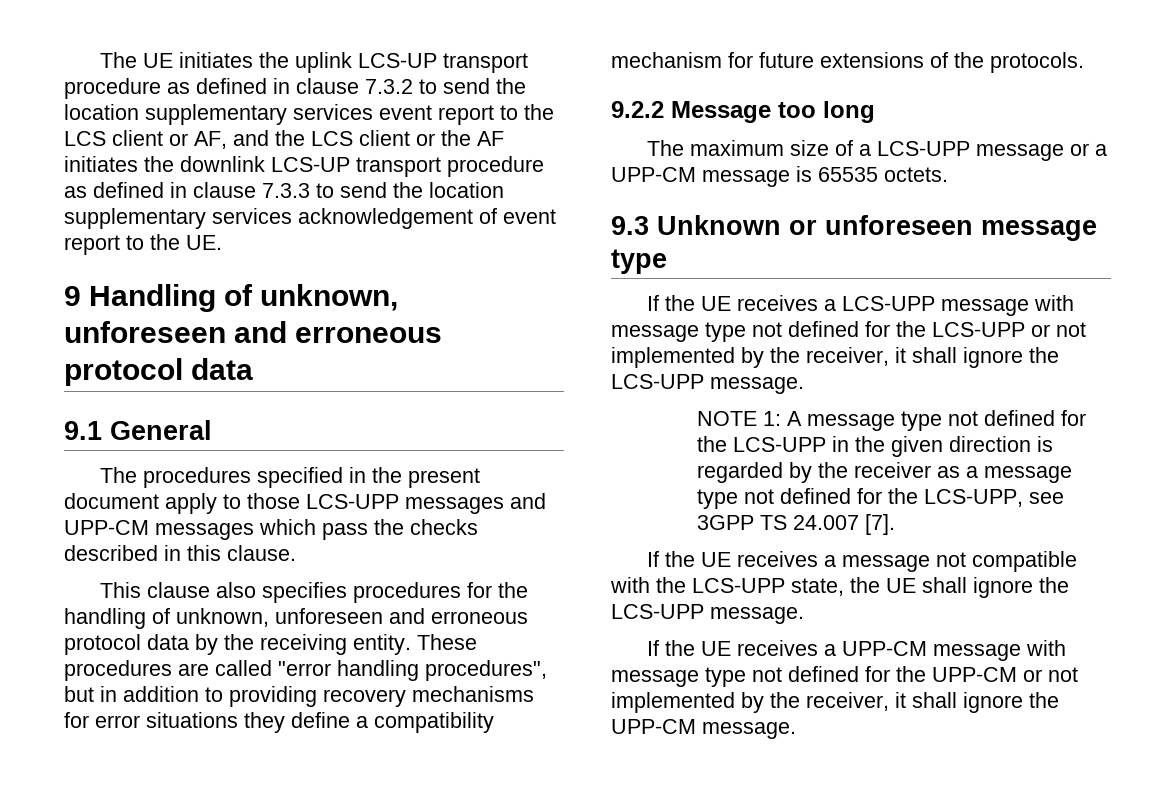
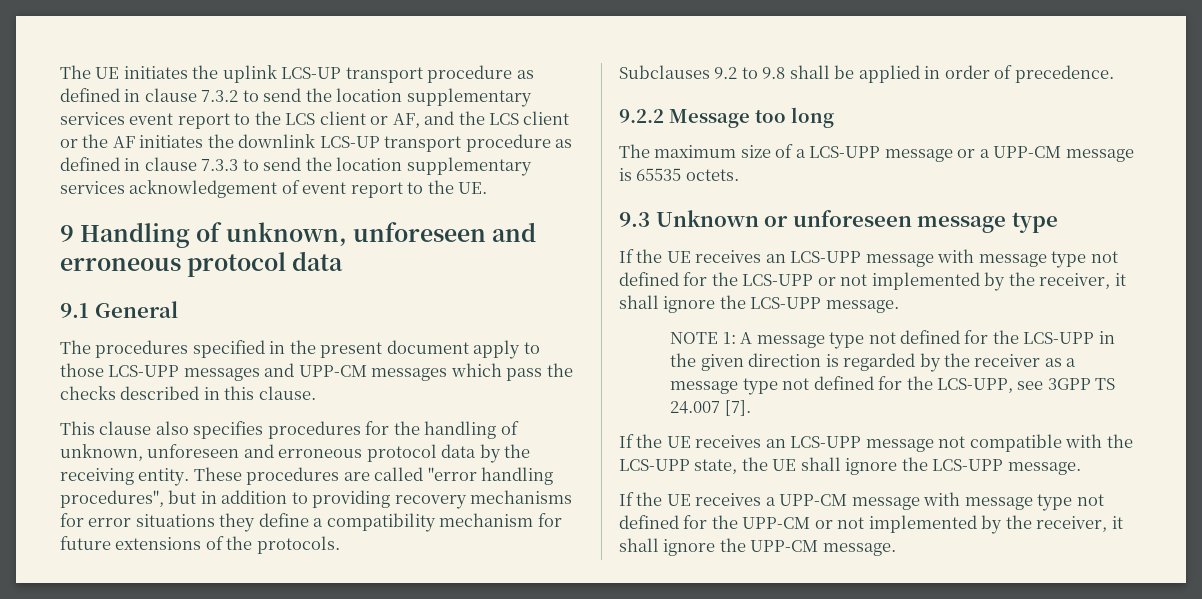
(1084, 62) none -> [619,65,1114,83] // Subclauses 9.2 to 9.8 shall be applied in order of precedence.
[824,299,837,311] a -> [765,254,786,263] an
[824,555,837,567] a -> [765,436,862,448] an LCS-UPP

